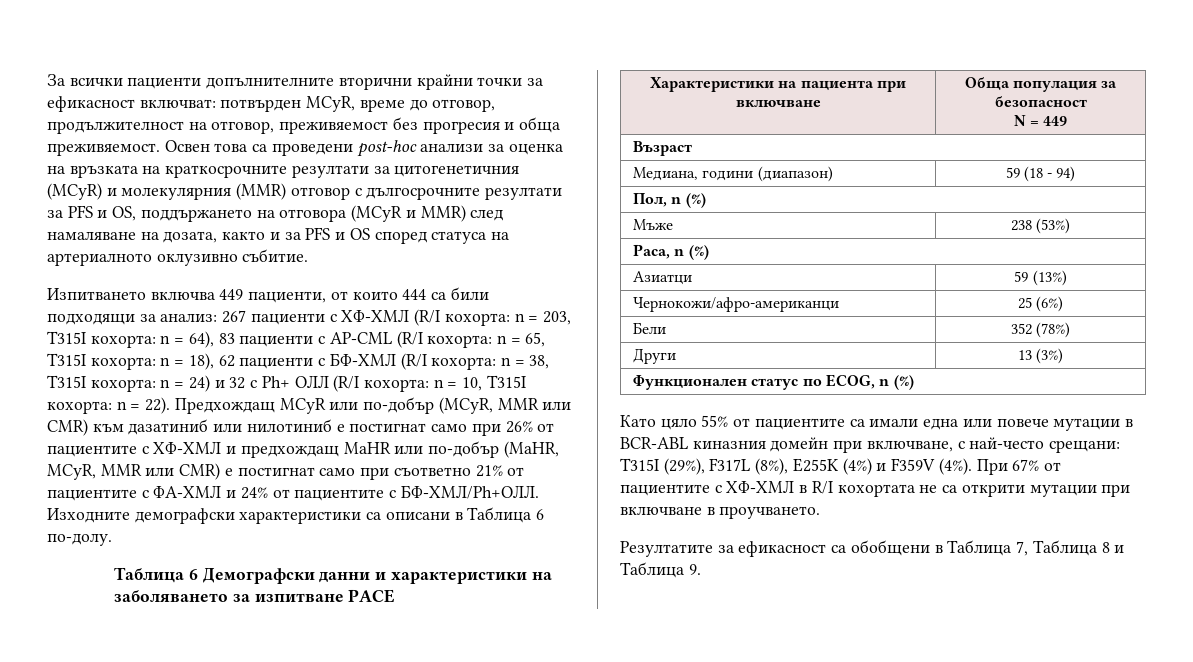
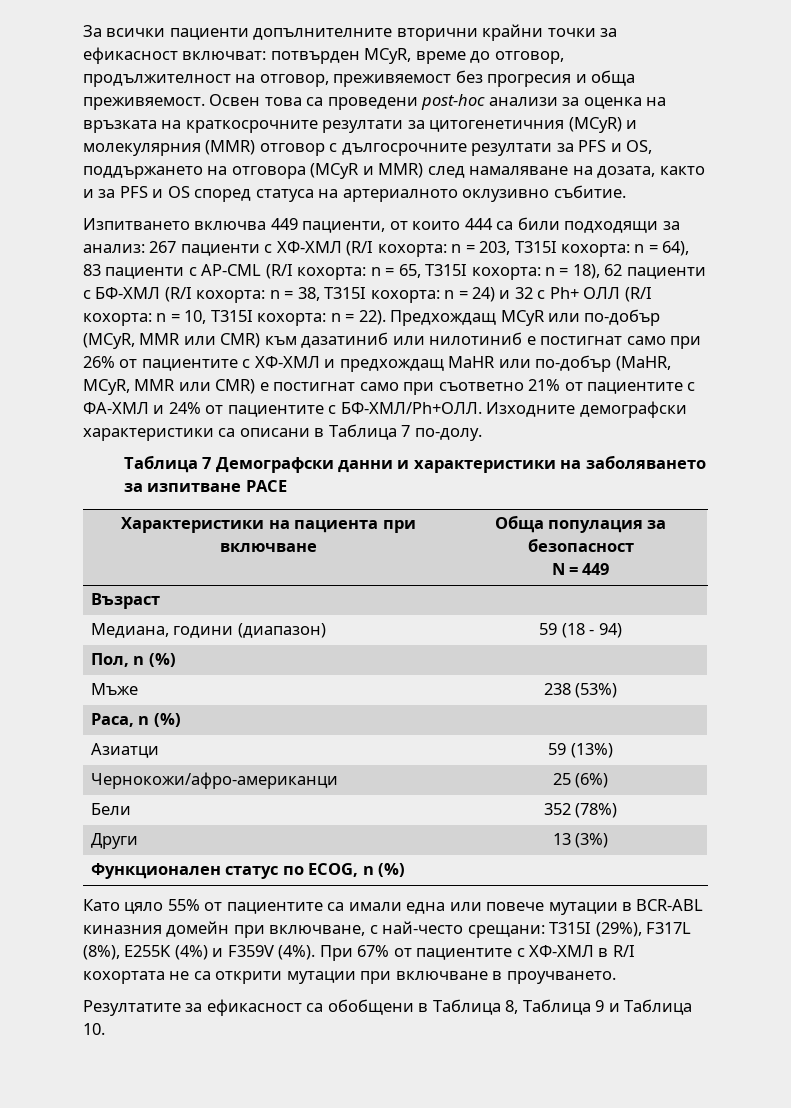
[536,509,545,520] 6 -> [401,425,411,437] 7
[188,569,198,580] 6 -> [202,457,212,469] 7
[1016,540,1110,556] 7, Таблица 8 -> [505,999,605,1015] 8, Таблица 9
[688,564,701,575] 9. -> [83,1023,105,1035] 10.

